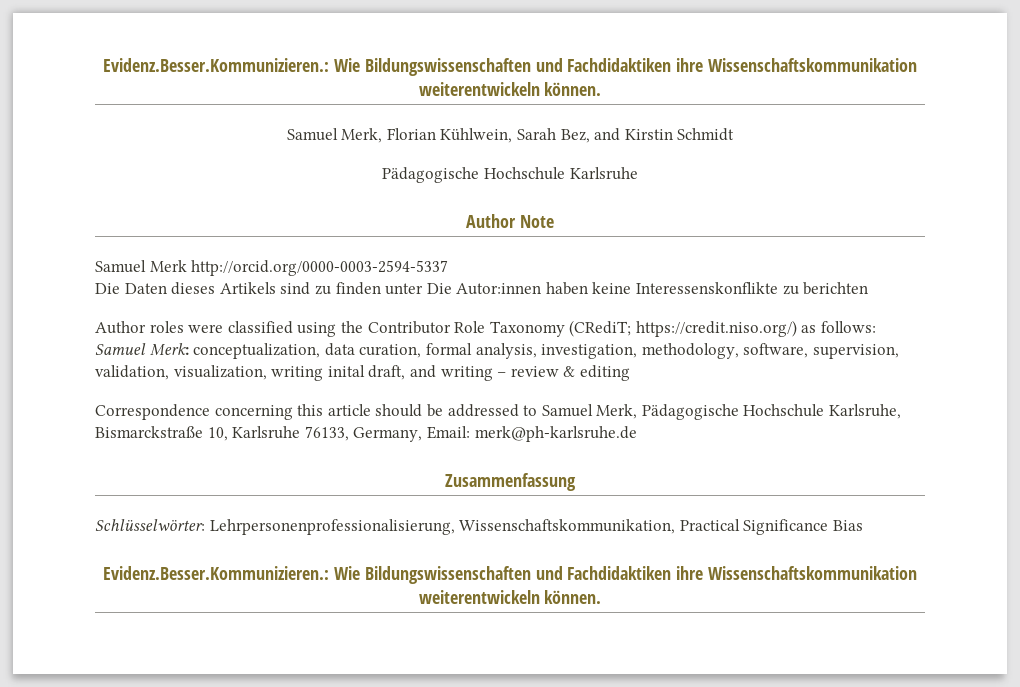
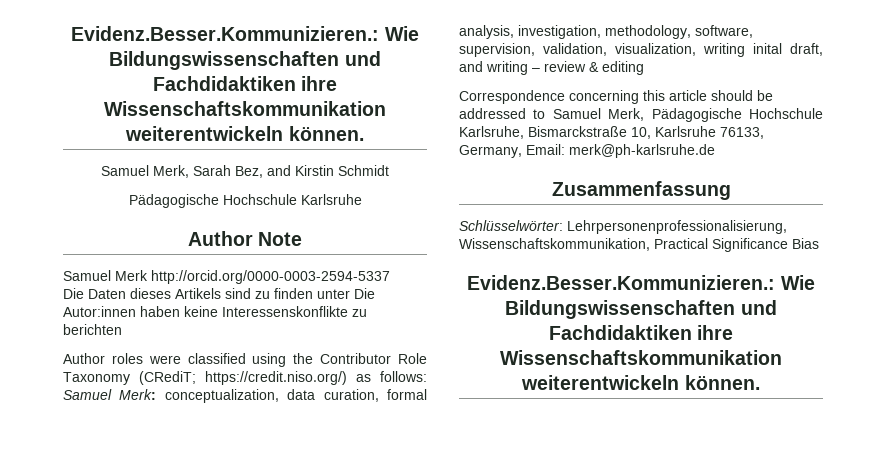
[386,128,513,143] Florian Kühlwein, -> (189, 171) none

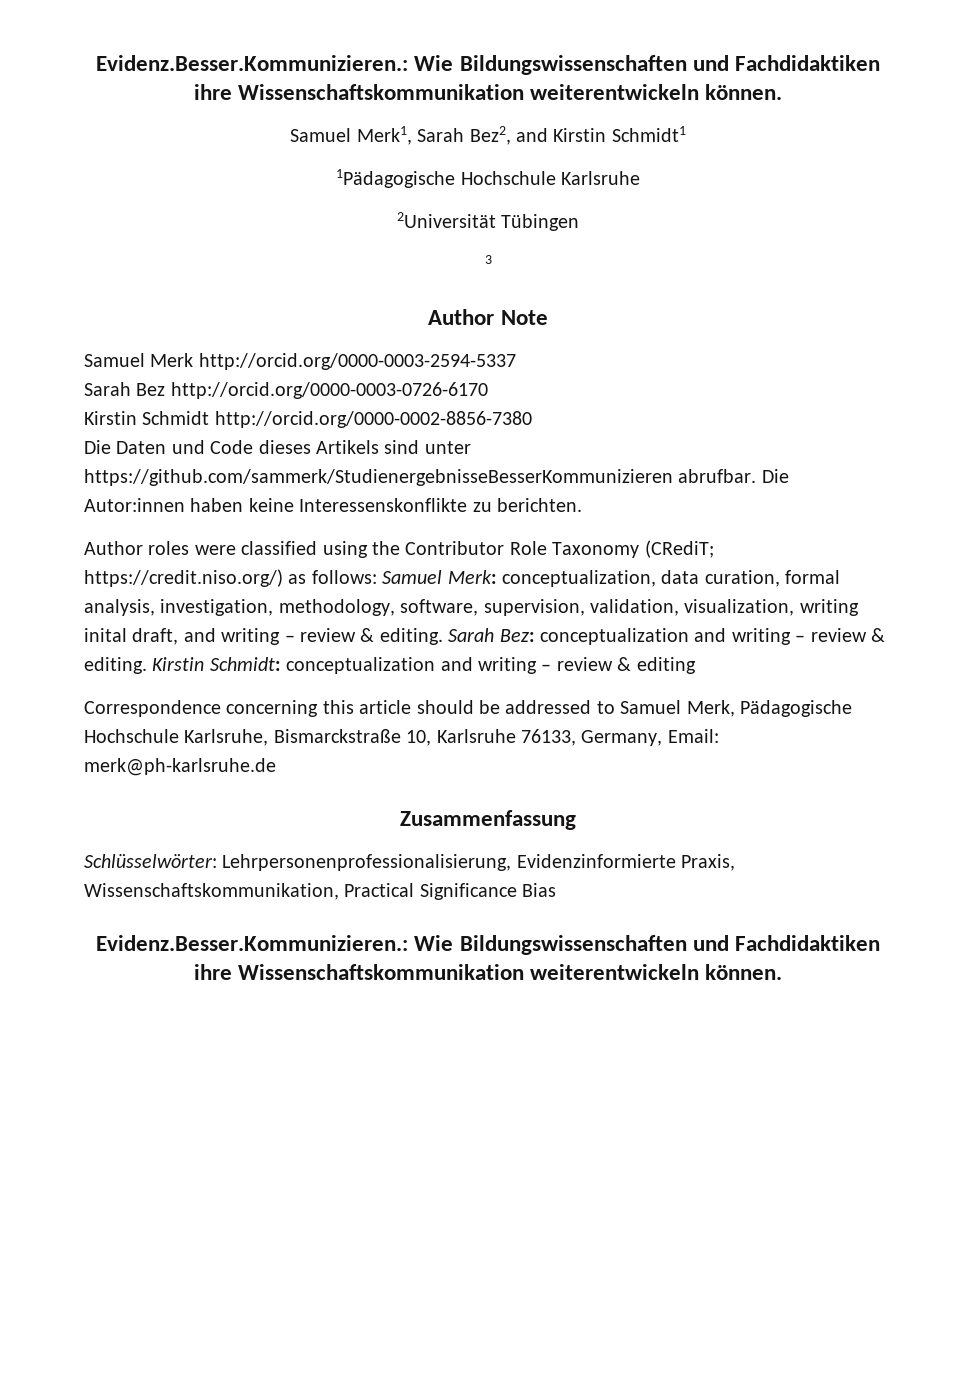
[153,165,389,178] [128,194,219,208] Merk, Sarah Bez, and Kirstin Schmidt // Pädagogische -> [356,126,686,145] [336,169,456,188] Merk1, Sarah Bez2, and Kirstin Schmidt1 // 1Pädagogische
(362, 199) none -> [396,212,580,231] [484,255,492,264] // 2Universität Tübingen // 3
(390, 277) none -> [84,382,488,399] [84,411,532,428] // Sarah Bez http://orcid.org/0000-0003-0726-6170 // Kirstin Schmidt http://orcid.org/0000-0002-8856-7380
(126, 294) none -> [171,440,254,454] und Code
[255,288,350,299] zu finden unter -> [424,441,471,454] [84,469,757,486] unter https://github.com/sammerk/StudienergebnisseBesserKommunizieren abrufbar.
[63,324,122,335] berichten -> [497,498,582,512] berichten.
(599, 67) none -> [379,628,885,645] [84,657,632,674] editing. Sarah Bez: conceptualization and writing – review & editing. Kirstin Schmidt: conceptualization and writing – review &
(787, 227) none -> [516,854,736,871] Evidenzinformierte Praxis,

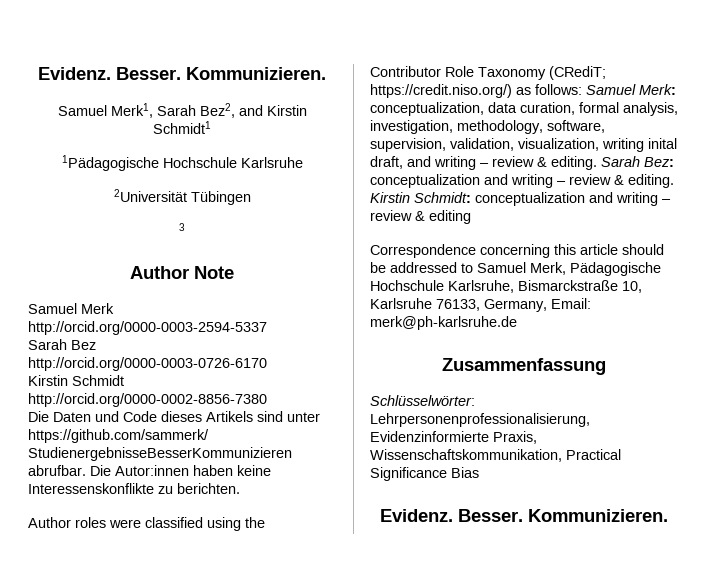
[96,55,880,75] [193,84,783,100] Evidenz.Besser.Kommunizieren.: Wie Bildungswissenschaften und Fachdidaktiken ihre Wissenschaftskommunikation weiterentwickeln können. -> [38,67,326,80] Evidenz. Besser. Kommunizieren.
[96,935,880,955] [193,964,783,980] Evidenz.Besser.Kommunizieren.: Wie Bildungswissenschaften und Fachdidaktiken ihre Wissenschaftskommunikation weiterentwickeln können. -> [380,509,668,522] Evidenz. Besser. Kommunizieren.

